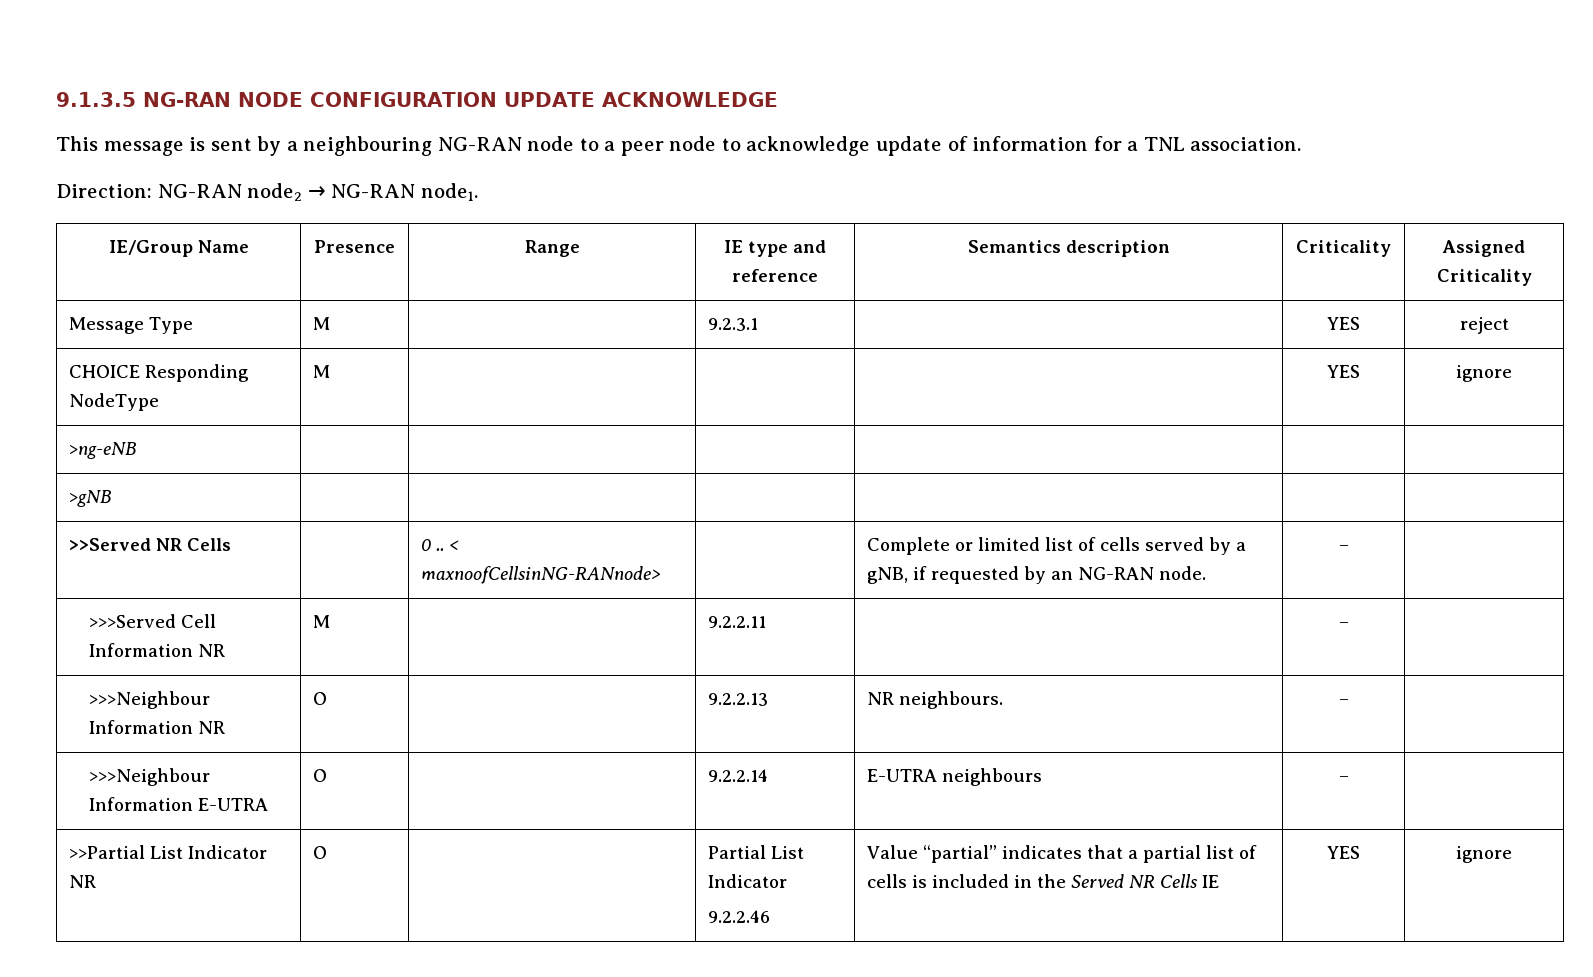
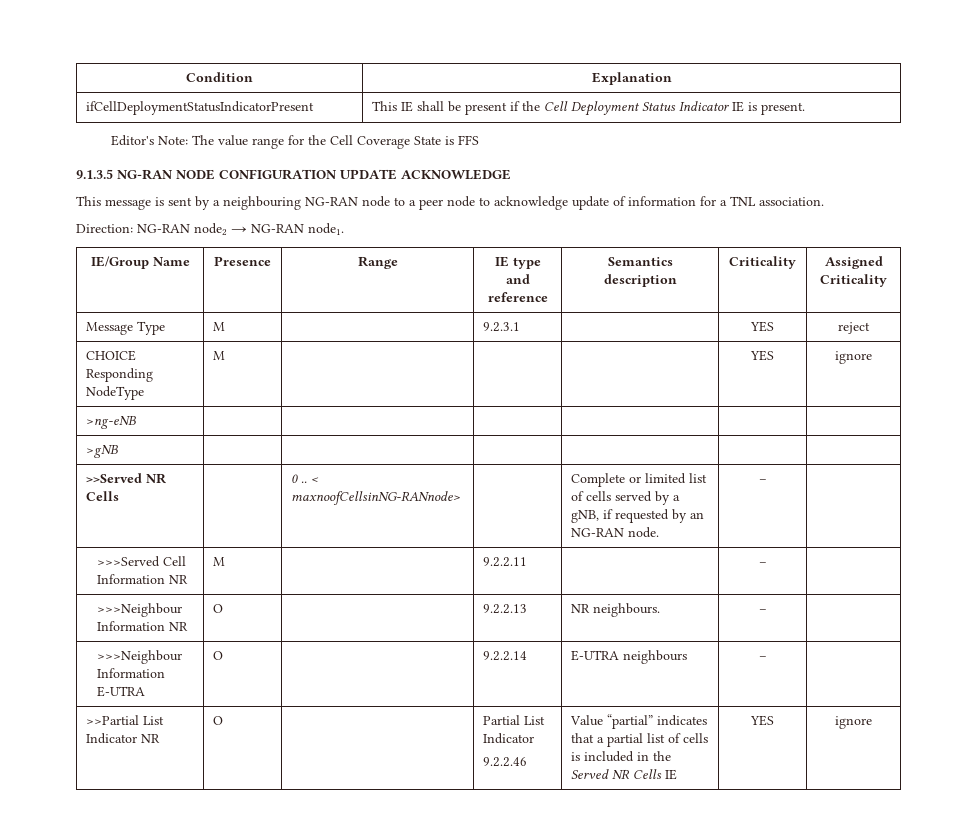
(56, 99) none -> [186,72,253,82] [591,72,672,85] [86,101,315,115] [372,101,806,116] [111,135,480,149] Condition | Explanation // ifCellDeploymentStatusIndicatorPresent | This IE shall be present if the Cell Deployment Status Indicator IE is present. // Editor's Note: The value range for the Cell Coverage State is FFS //

